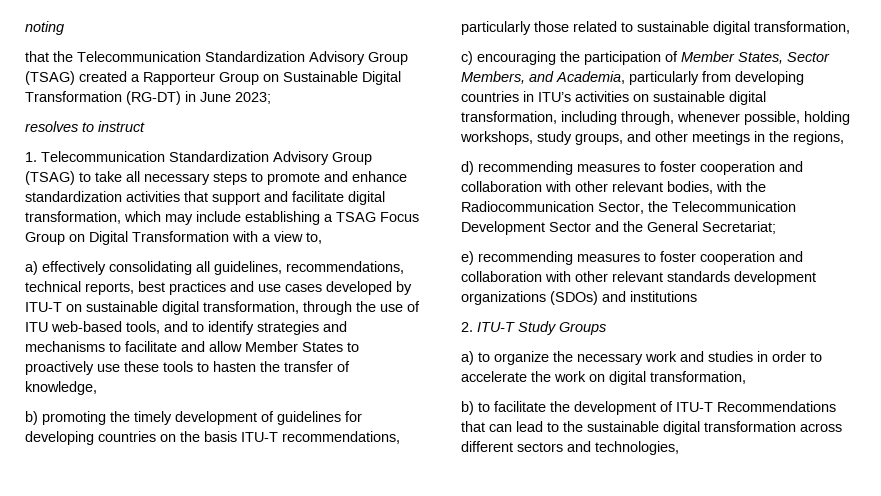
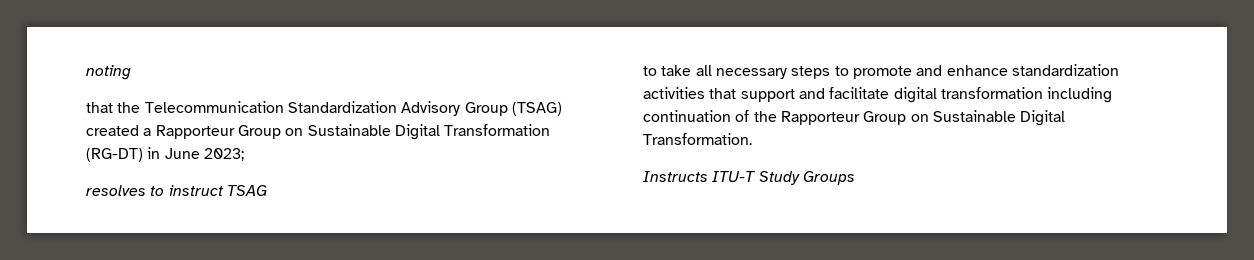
[25,151,372,165] [25,171,75,185] // 1. Telecommunication Standardization Advisory Group (TSAG) -> [226,185,267,196] TSAG //
[25,211,419,225] [25,231,322,245] [25,261,404,275] [25,281,412,295] [25,301,420,315] [25,321,347,335] [25,341,359,352] [25,361,350,375] [25,381,97,395] [25,411,362,425] [25,431,400,445] [461,21,850,35] [461,51,830,65] [461,71,804,85] [461,91,766,105] [461,111,850,125] [460,131,844,145] [461,161,803,175] [461,181,766,194] [461,201,796,214] [461,221,776,235] [461,251,803,265] [461,271,816,285] [461,291,697,305] [461,321,606,335] [461,351,822,365] [461,371,746,385] [461,401,836,415] [461,421,842,435] [461,441,679,455] transformation, which may include establishing a TSAG Focus Group on Digital Transformation with a view to, // a) effectively consolidating all guidelines, recommendations, technical reports, best practices and use cases developed by ITU-T on sustainable digital transformation, through the use of ITU web-based tools, and to identify strategies and mechanisms to facilitate and allow Member States to proactively use these tools to hasten the transfer of knowledge, // b) promoting the timely development of guidelines for developing countries on the basis ITU‑T recommendations, particularly those related to sustainable digital transformation, // c) encouraging the participation of Member States, Sector Members, and Academia, particularly from developing countries in ITU’s activities on sustainable digital transformation, including through, whenever possible, holding workshops, study groups, and other meetings in the regions, // d) recommending measures to foster cooperation and collaboration with other relevant bodies, with the Radiocommunication Sector, the Telecommunication Development Sector and the General Secretariat; // e) recommending measures to foster cooperation and collaboration with other relevant standards development organizations (SDOs) and institutions // 2. ITU-T Study Groups // a) to organize the necessary work and studies in order to accelerate the work on digital transformation, // b) to facilitate the development of ITU-T Recommendations that can lead to the sustainable digital transformation across different sectors and technologies, -> [940,87,1113,103] [643,110,1066,126] [643,133,752,145] [643,171,855,185] transformation including continuation of the Rapporteur Group on Sustainable Digital Transformation. // Instructs ITU-T Study Groups

